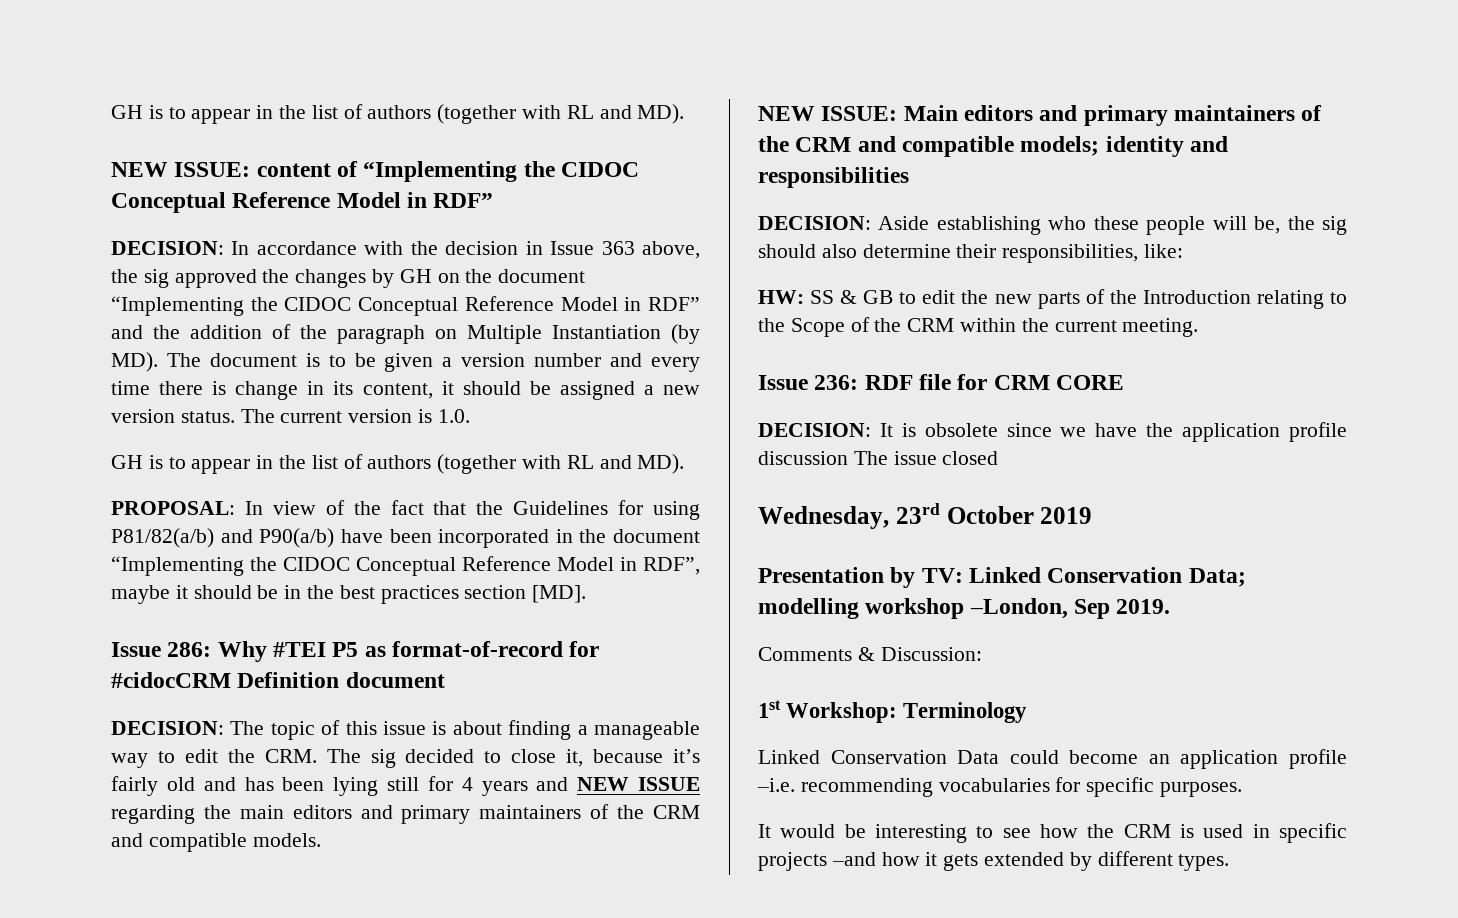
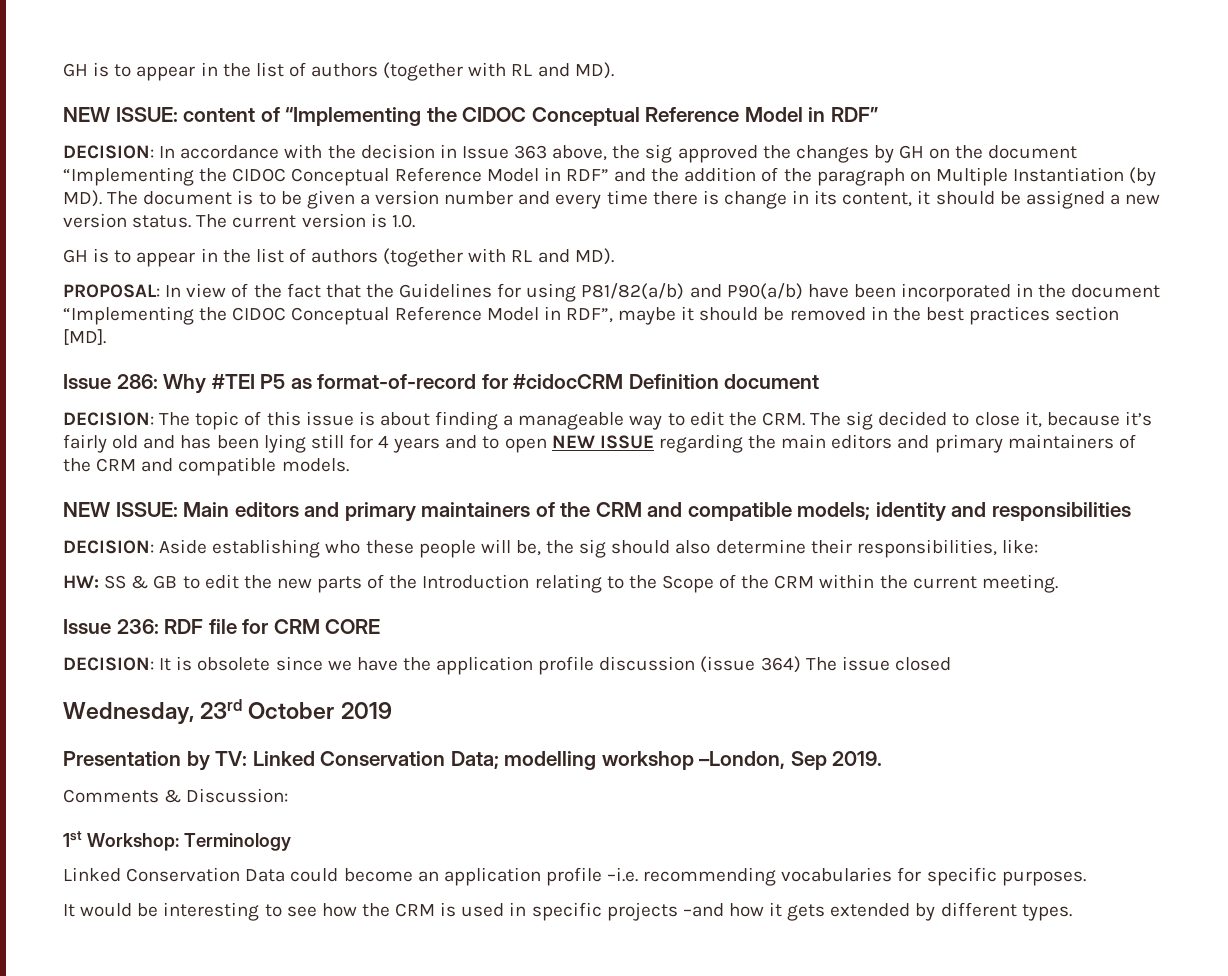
(279, 592) none -> [789,307,866,321] removed
(569, 784) none -> [482,436,547,453] to open
(848, 458) none -> [700,656,801,673] (issue 364)

